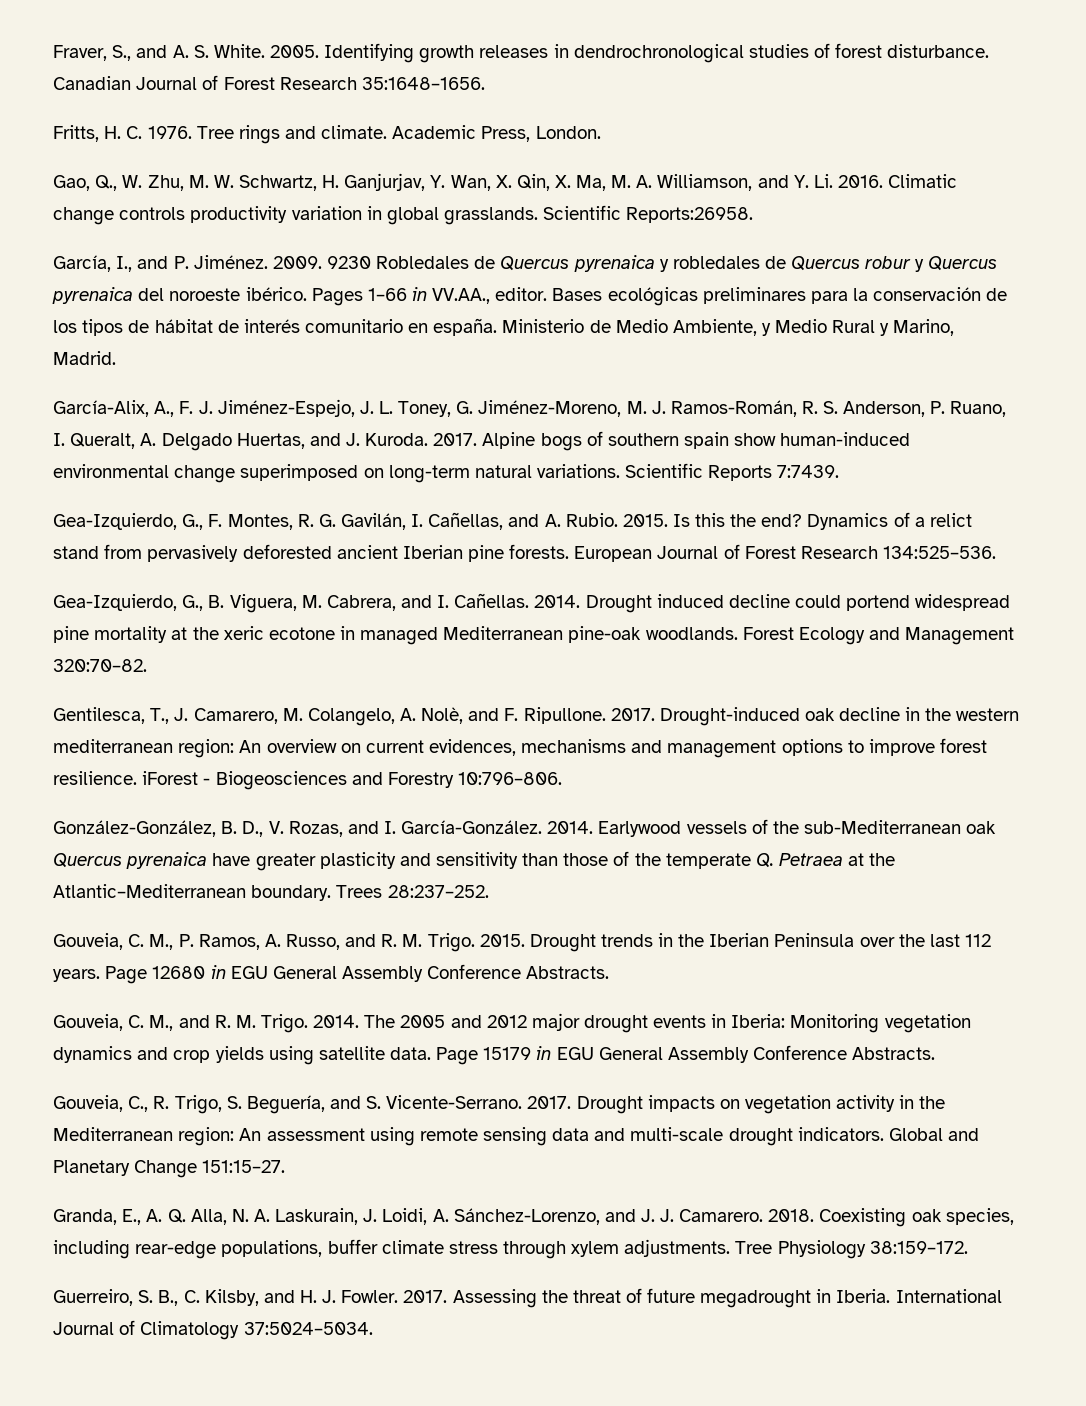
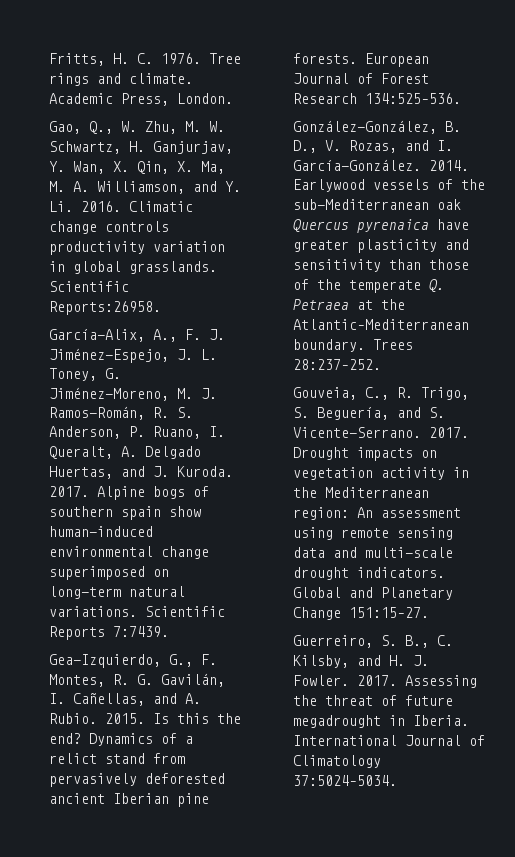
[53,43,990,63] [53,75,485,90] Fraver, S., and A. S. White. 2005. Identifying growth releases in dendrochronological studies of forest disturbance. Canadian Journal of Forest Research 35:1648–1656. // -> (49, 59) none
[53,255,998,272] [52,287,1008,306] [53,318,955,336] [53,351,117,365] // García, I., and P. Jiménez. 2009. 9230 Robledales de Quercus pyrenaica y robledales de Quercus robur y Quercus pyrenaica del noroeste ibérico. Pages 1–66 in VV.AA., editor. Bases ecológicas preliminares para la conservación de los tipos de hábitat de interés comunitario en españa. Ministerio de Medio Ambiente, y Medio Rural y Marino, Madrid. -> (162, 308) none
[53,593,1011,613] [53,626,1015,645] [53,659,148,672] [53,707,1020,726] [53,738,987,758] [53,771,563,790] // Gea-Izquierdo, G., B. Viguera, M. Cabrera, and I. Cañellas. 2014. Drought induced decline could portend widespread pine mortality at the xeric ecotone in managed Mediterranean pine-oak woodlands. Forest Ecology and Management 320:70–82. // Gentilesca, T., J. Camarero, M. Colangelo, A. Nolè, and F. Ripullone. 2017. Drought-induced oak decline in the western mediterranean region: An overview on current evidences, mechanisms and management options to improve forest resilience. iForest - Biogeosciences and Forestry 10:796–806. -> (462, 98) none
[53,933,991,952] [53,964,610,984] [53,1013,971,1033] [53,1045,936,1065] // Gouveia, C. M., P. Ramos, A. Russo, and R. M. Trigo. 2015. Drought trends in the Iberian Peninsula over the last 112 years. Page 12680 in EGU General Assembly Conference Abstracts. // Gouveia, C. M., and R. M. Trigo. 2014. The 2005 and 2012 major drought events in Iberia: Monitoring vegetation dynamics and crop yields using satellite data. Page 15179 in EGU General Assembly Conference Abstracts. -> (382, 364) none
[53,1208,1014,1227] [53,1239,968,1259] // Granda, E., A. Q. Alla, N. A. Laskurain, J. Loidi, A. Sánchez-Lorenzo, and J. J. Camarero. 2018. Coexisting oak species, including rear-edge populations, buffer climate stress through xylem adjustments. Tree Physiology 38:159–172. -> (430, 612) none

